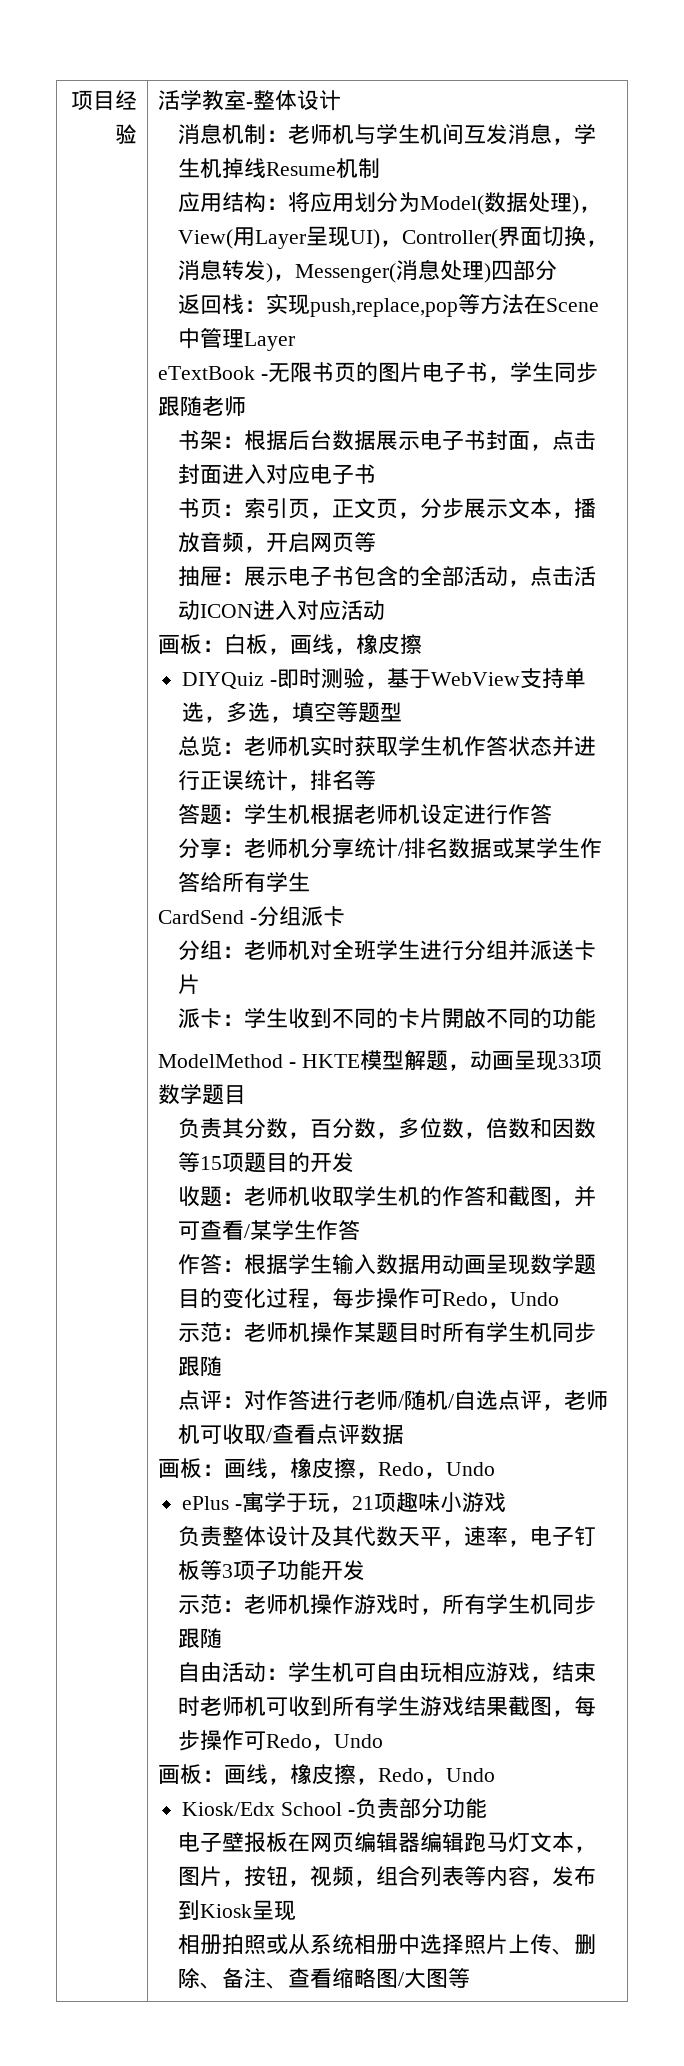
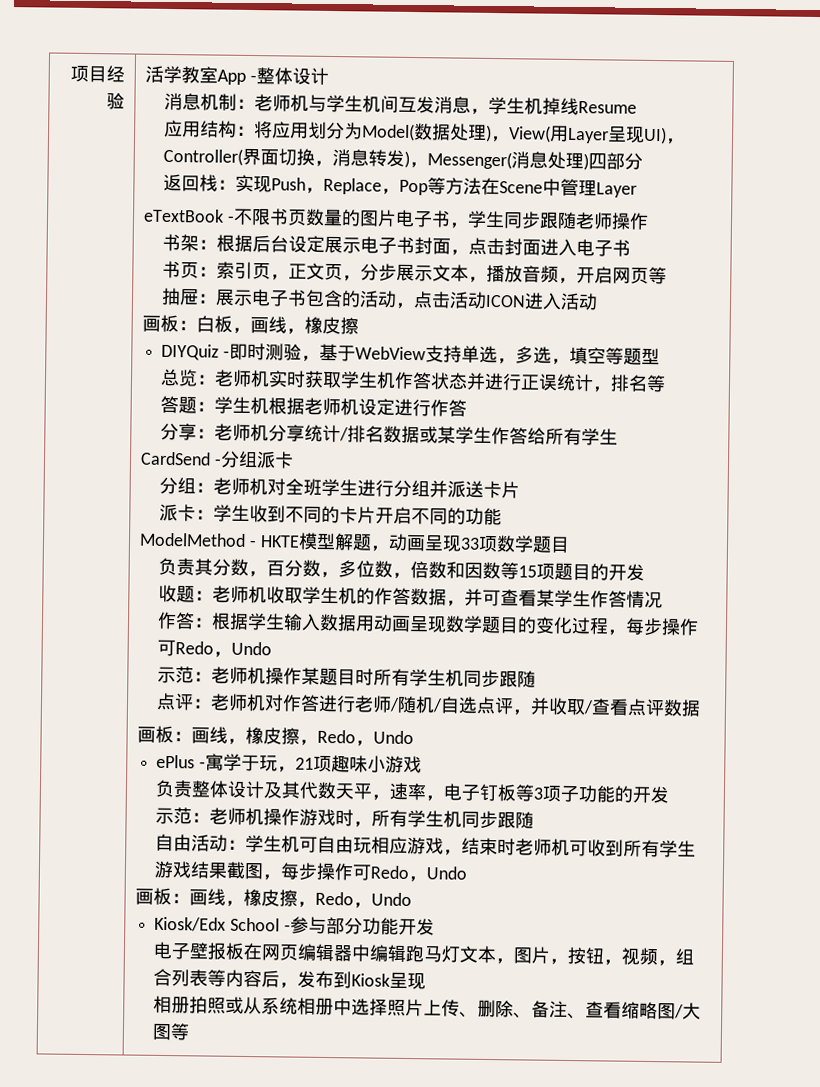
(247, 100) none -> [217,69,247,85] App
[335,158,380,178] 机制 -> (638, 107) none
[309,298,458,317] push,replace,pop -> [271,177,429,196] Push，Replace，Pop
[268,362,357,383] 无限书页 -> [232,208,343,227] 不限书页数量
(247, 406) none -> [610,212,649,230] 操作
[331,430,376,451] 数据 -> [288,235,326,253] 设定
[265,464,310,485] 对应 -> (578, 247) none
[419,566,464,586] 全部 -> (362, 299) none
[296,600,341,621] 对应 -> (563, 301) none
[441,1008,486,1029] 開啟 -> [375,506,413,525] 开启
[485,1186,552,1206] 和截图 -> [410,588,448,606] 数据
[243,1220,360,1241] /某学生作答 -> [536,589,664,609] 某学生作答情况
(244, 1402) none -> [210,693,267,712] 老师机
[563,1390,608,1410] [177,1424,222,1444] 老师机可 -> [530,697,551,715] 并
(321, 1570) none -> [614,785,635,803] 的
[354,1798,399,1819] 负责 -> [289,916,327,934] 参与
(487, 1808) none -> [397,918,435,936] 开发
(420, 1842) none -> [351,944,372,962] 中
(530, 1876) none -> [261,970,281,988] 后

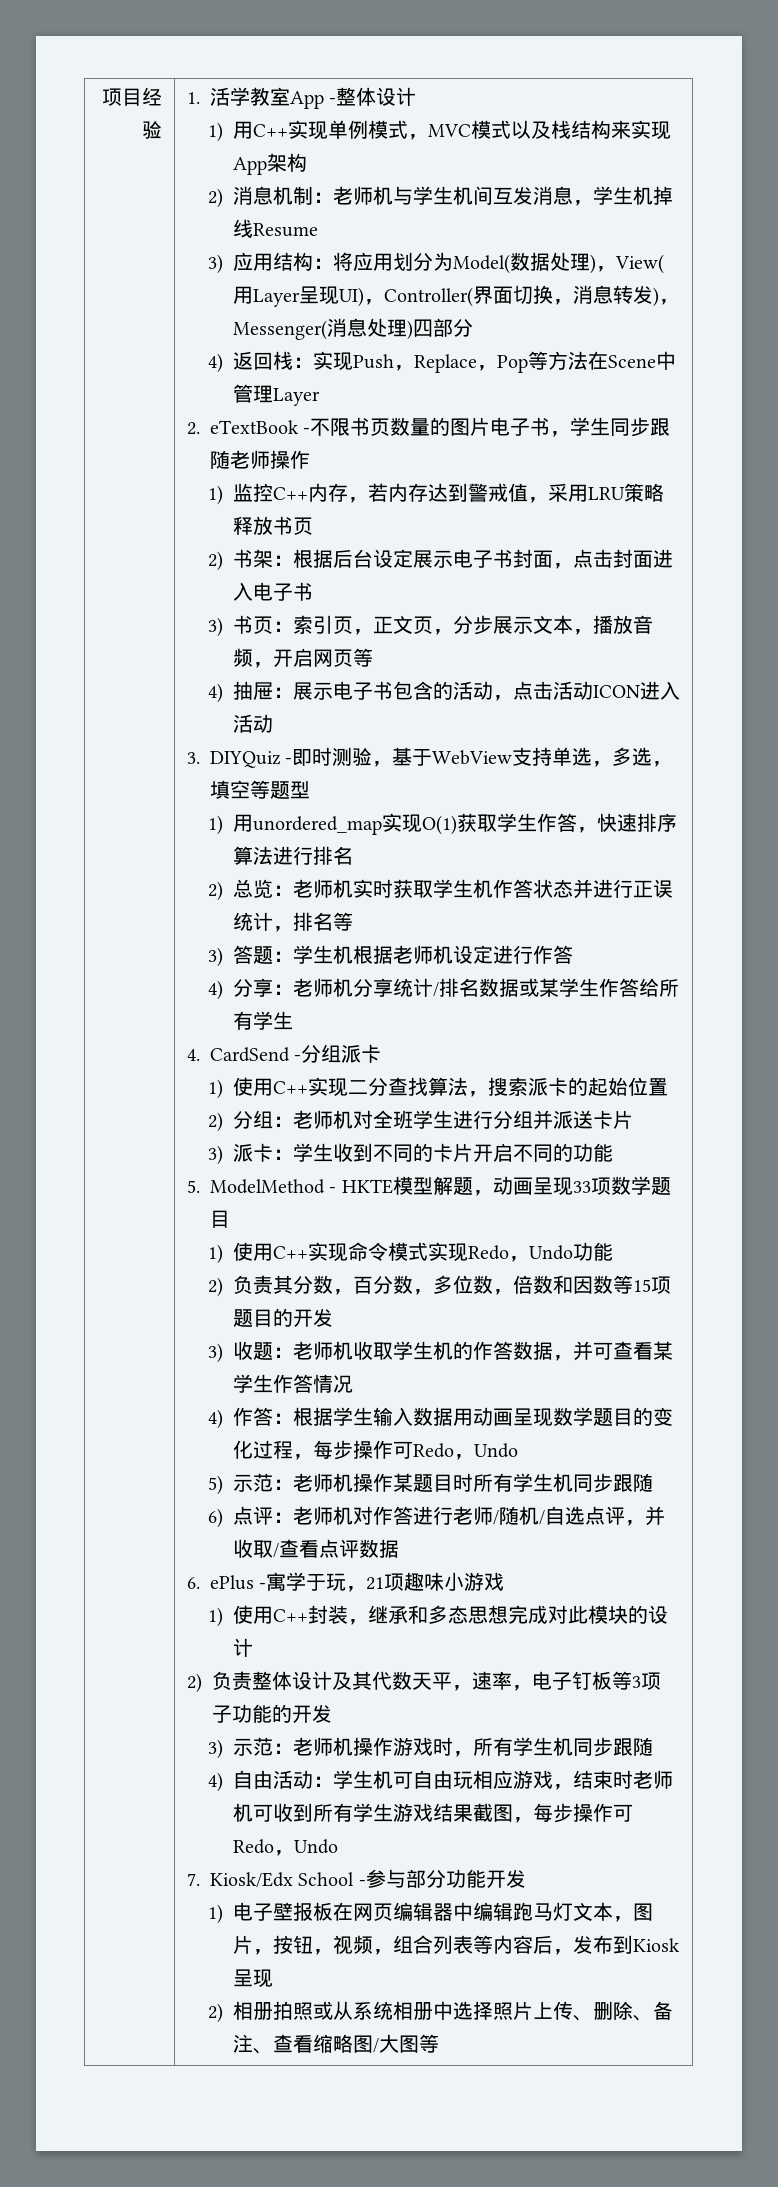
(125, 101) none -> [186,92,200,104] 1.
(329, 76) none -> [207,120,671,142] [232,153,307,175] [207,188,223,208] 1)用C++实现单例模式，MVC模式以及栈结构来实现App架构 // 2)
(638, 107) none -> [207,254,223,274] 3)
(644, 161) none -> [207,353,223,373] 4)
(638, 190) none -> [186,422,200,435] 2.
(649, 221) none -> [207,483,664,505] [232,516,313,535] [207,551,223,571] 1)监控C++内存，若内存达到警戒值，采用LRU策略释放书页 // 2)
(632, 248) none -> [207,617,223,637] 3)
(668, 275) none -> [207,683,223,703] 4)
[142,314,360,335] 画板：白板，画线，橡皮擦 // -> [186,752,200,764] 3.
(661, 356) none -> [207,813,677,835] [232,846,353,865] [207,881,223,901] 1)用unordered_map实现O(1)获取学生作答，快速排序算法进行排名 // 2)
(667, 383) none -> [207,947,223,967] 3)
(468, 408) none -> [207,980,223,1000] 4)
(619, 436) none -> [186,1049,200,1061] 4.
(294, 460) none -> [207,1077,668,1099] [207,1112,223,1132] 1)使用C++实现二分查找算法，搜索派卡的起始位置 // 2)
(521, 490) none -> [207,1145,223,1165] 3)
(503, 516) none -> [186,1180,200,1193] 5.
(570, 544) none -> [207,1242,613,1264] [207,1277,223,1297] 1)使用C++实现命令模式实现Redo，Undo功能 // 2)
(646, 572) none -> [207,1343,223,1363] 3)
(664, 599) none -> [207,1409,223,1429] 4)
(273, 648) none -> [207,1475,223,1495] 5)
(537, 679) none -> [207,1508,223,1528] 6)
[137,725,415,747] 画板：画线，橡皮擦，Redo，Undo // -> [186,1577,200,1589] 6.
(423, 764) none -> [207,1605,668,1627] [232,1638,253,1657] [186,1673,202,1693] 1)使用C++封装，继承和多态思想完成对此模块的设计 // 2)
(671, 795) none -> [207,1739,223,1759] 3)
(535, 820) none -> [207,1772,223,1792] 4)
[135,887,413,909] 画板：画线，橡皮擦，Redo，Undo // -> [186,1873,200,1886] 7.
(435, 927) none -> [207,1904,223,1924] 1)
(427, 981) none -> [207,2003,223,2023] 2)

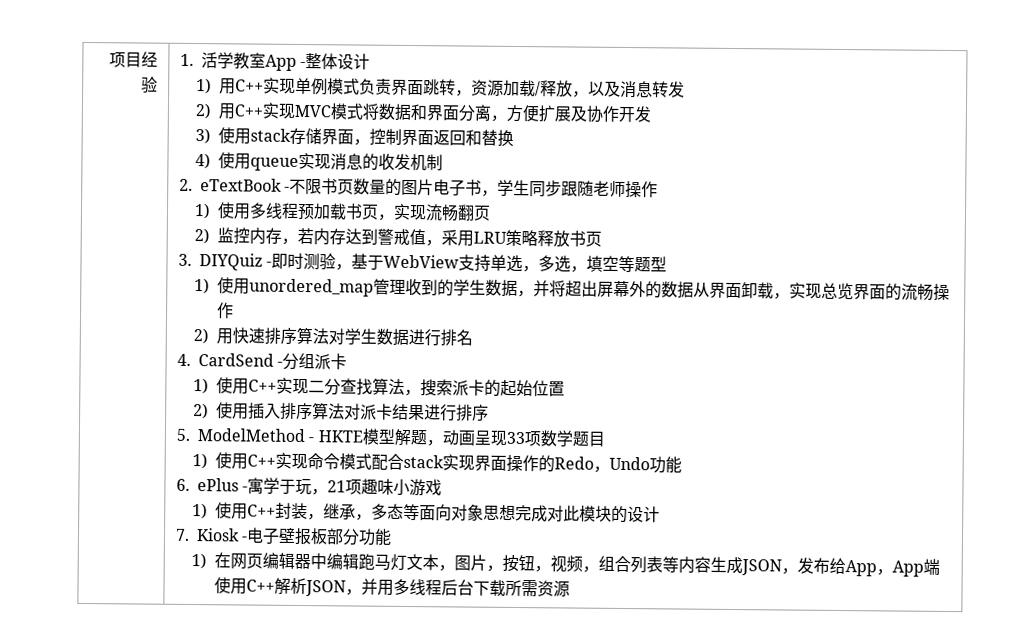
[407,120,671,140] [232,153,307,175] [207,186,673,208] [232,219,318,238] [207,252,664,274] [232,285,679,307] [232,318,473,340] [207,351,676,373] [232,384,320,406] ，MVC模式以及栈结构来实现App架构 // 2)消息机制：老师机与学生机间互发消息，学生机掉线Resume // 3)应用结构：将应用划分为Model(数据处理)，View(用Layer呈现UI)，Controller(界面切换，消息转发)，Messenger(消息处理)四部分 // 4)返回栈：实现Push，Replace，Pop等方法在Scene中管理Layer -> [359,78,686,99] [195,102,652,123] [195,127,515,147] [195,152,444,172] 负责界面跳转，资源加载/释放，以及消息转发 // 2)用C++实现MVC模式将数据和界面分离，方便扩展及协作开发 // 3)使用stack存储界面，控制界面返回和替换 // 4)使用queue实现消息的收发机制
[232,483,308,502] 监控C++ -> [217,202,492,222] [194,227,251,245] 使用多线程预加载书页，实现流畅翻页 // 2)监控
[207,549,673,571] [232,582,313,601] [207,615,653,637] [232,648,373,668] [207,681,680,703] [232,714,273,733] // 2)书架：根据后台设定展示电子书封面，点击封面进入电子书 // 3)书页：索引页，正文页，分步展示文本，播放音频，开启网页等 // 4)抽屉：展示电子书包含的活动，点击活动ICON进入活动 -> (603, 239) none
[232,813,597,835] 用unordered_map实现O(1)获取学生作答， -> [217,277,951,302] [216,302,235,319] [193,328,234,345] 使用unordered_map管理收到的学生数据，并将超出屏幕外的数据从界面卸载，实现总览界面的流畅操作 // 2)用
(273, 855) none -> [328,328,410,347] 对学生数据
[207,879,673,901] [232,912,353,932] [207,945,573,967] [207,978,679,1000] [232,1011,293,1030] // 2)总览：老师机实时获取学生机作答状态并进行正误统计，排名等 // 3)答题：学生机根据老师机设定进行作答 // 4)分享：老师机分享统计/排名数据或某学生作答给所有学生 -> (474, 337) none
[232,1110,633,1130] [207,1143,613,1165] 分组：老师机对全班学生进行分组并派送卡片 // 3)派卡：学生收到不同的卡片开启不同的功能 -> [216,402,490,422] 使用插入排序算法对派卡结果进行排序
[427,1242,613,1262] [207,1275,671,1297] [232,1308,333,1327] [207,1341,673,1363] [232,1374,353,1393] [207,1407,673,1429] [232,1440,518,1460] [207,1473,653,1495] [207,1506,665,1528] [232,1539,399,1558] 实现Redo，Undo功能 // 2)负责其分数，百分数，多位数，倍数和因数等15项题目的开发 // 3)收题：老师机收取学生机的作答数据，并可查看某学生作答情况 // 4)作答：根据学生输入数据用动画呈现数学题目的变化过程，每步操作可Redo，Undo // 5)示范：老师机操作某题目时所有学生机同步跟随 // 6)点评：老师机对作答进行老师/随机/自选点评，并收取/查看点评数据 -> [371,453,683,474] 配合stack实现界面操作的Redo，Undo功能
[407,1605,468,1624] 和多态 -> [355,503,485,521] ，多态等面向对象
[186,1671,661,1693] [211,1704,332,1723] [207,1737,653,1759] [207,1770,673,1792] [232,1803,633,1823] [232,1839,338,1856] [186,1869,526,1888] [207,1902,333,1924] 2)负责整体设计及其代数天平，速率，电子钉板等3项子功能的开发 // 3)示范：老师机操作游戏时，所有学生机同步跟随 // 4)自由活动：学生机可自由玩相应游戏，结束时老师机可收到所有学生游戏结果截图，每步操作可Redo，Undo // 7. Kiosk/Edx School -参与部分功能开发 // 1)电子壁报板 -> [175,527,393,546] [191,553,208,570] 7. Kiosk -电子壁报板部分功能 // 1)
[532,1935,680,1955] [232,1969,273,1988] [207,2001,673,2023] [232,2034,439,2054] 后，发布到Kiosk呈现 // 2)相册拍照或从系统相册中选择照片上传、删除、备注、查看缩略图/大图等 -> [710,556,941,577] [214,577,571,598] 生成JSON，发布给App，App端使用C++解析JSON，并用多线程后台下载所需资源

